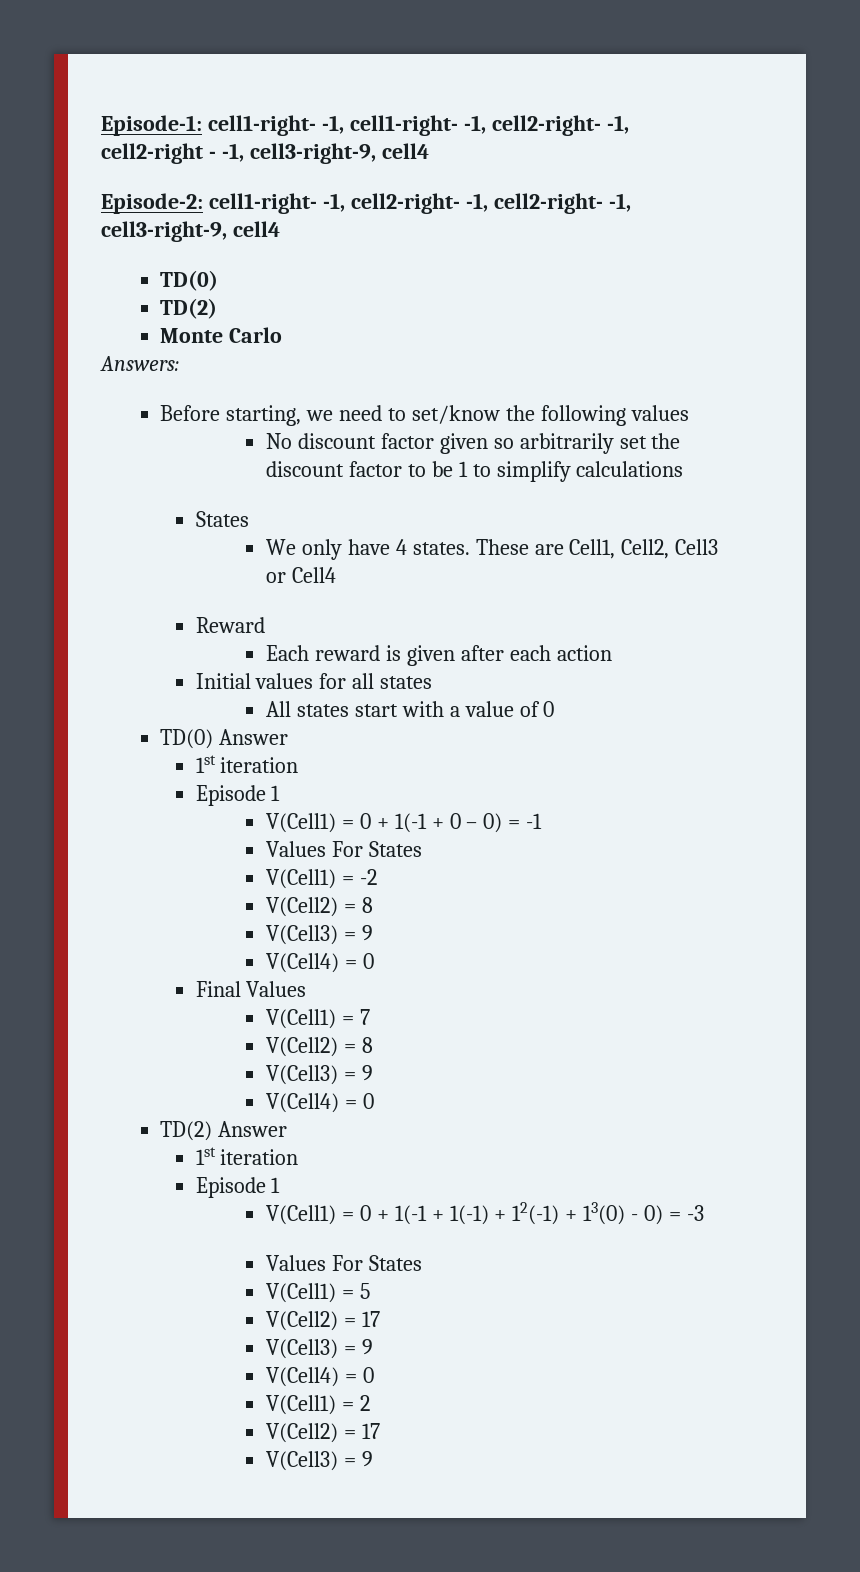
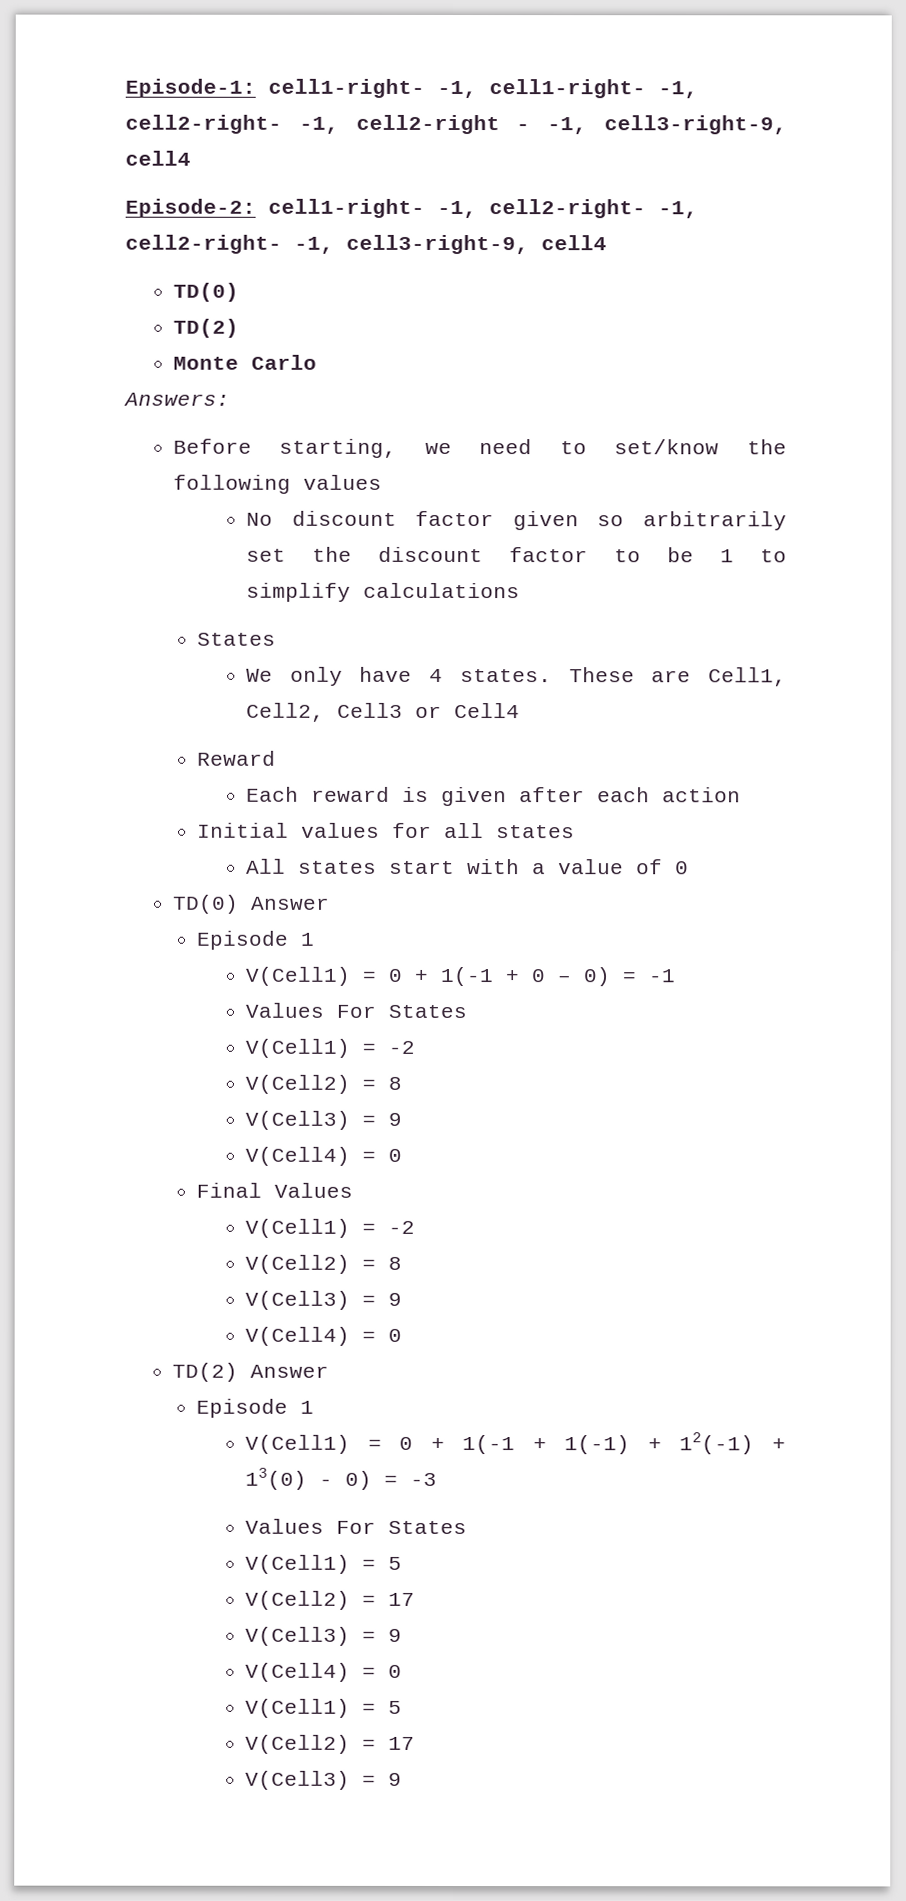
[195,755,299,773] // 1st iteration -> (330, 903) none
[359,1009,370,1025] 7 -> [388,1220,416,1234] -2
[195,1147,299,1165] // 1st iteration -> (329, 1371) none
[359,1395,370,1411] 2 -> [388,1700,403,1714] 5

